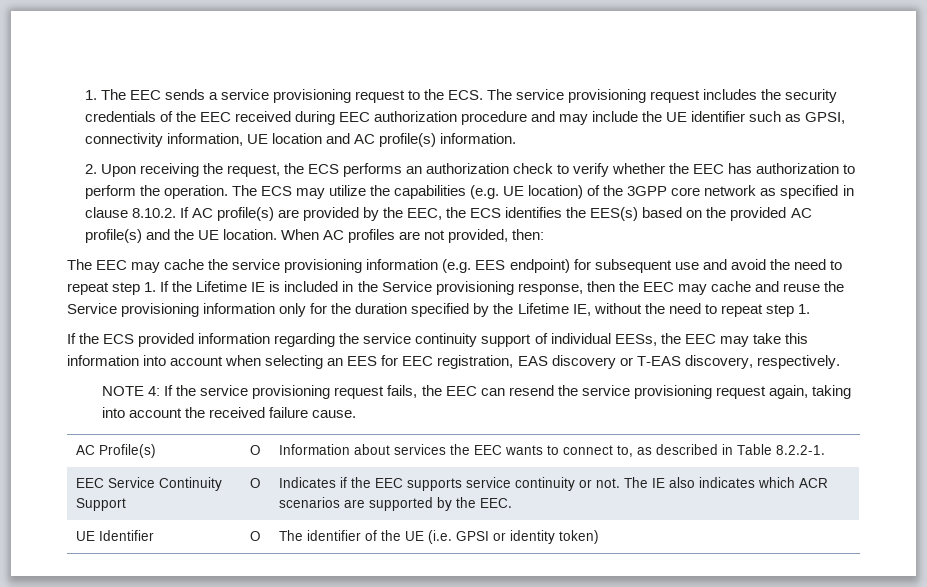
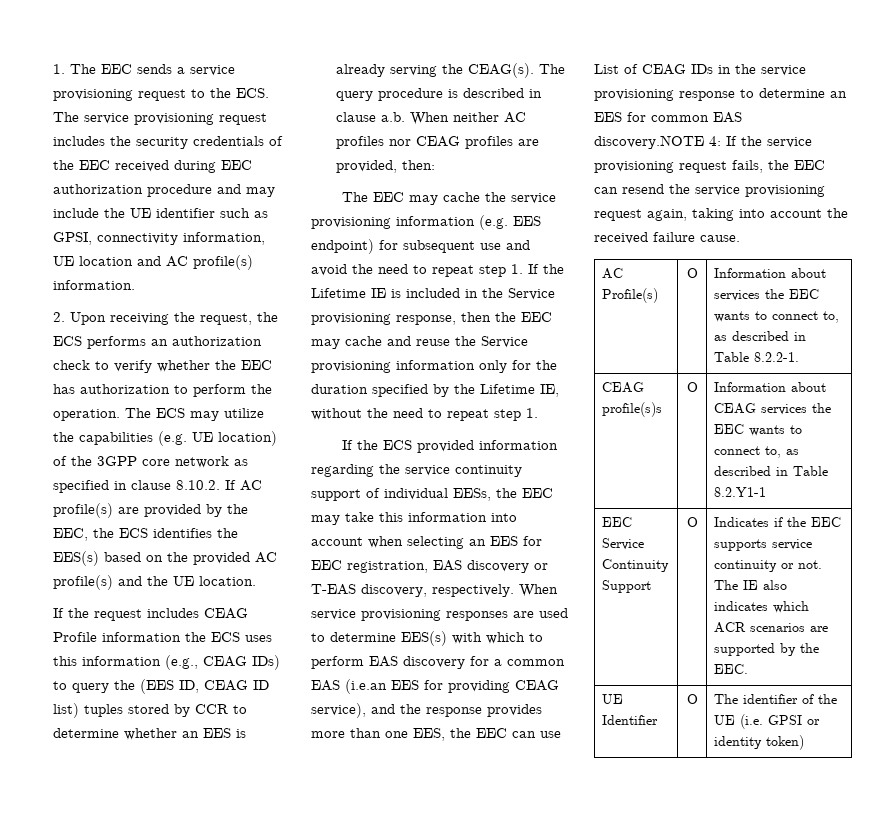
[280,229,446,243] When AC profiles are not -> [52,608,248,621] [52,632,272,642] [52,655,280,670] [52,679,269,694] [52,703,247,718] [52,728,246,740] [335,63,565,78] [335,88,542,101] [335,112,526,125] [335,136,539,149] // If the request includes CEAG Profile information the ECS uses this information (e.g., CEAG IDs) to query the (EES ID, CEAG ID list) tuples stored by CCR to determine whether an EES is already serving the CEAG(s). The query procedure is described in clause a.b. When neither AC profiles nor CEAG profiles are
[102,386,145,396] // NOTE -> [519,584,558,597] [311,608,568,621] [311,631,543,646] [311,656,565,669] [311,679,559,694] [311,703,542,718] [311,728,561,741] [594,64,806,76] [594,88,847,101] [594,112,742,123] [594,135,704,149] When service provisioning responses are used to determine EES(s) with which to perform EAS discovery for a common EAS (i.e.an EES for providing CEAG service), and the response provides more than one EES, the EEC can use List of CEAG IDs in the service provisioning response to determine an EES for common EAS discovery.NOTE
(826, 450) none -> [602,382,645,393] [602,402,663,417] [686,382,698,392] [714,382,827,392] [714,403,832,415] [714,424,803,436] [714,446,800,458] [714,466,829,476] [714,487,767,497] // CEAG profile(s)s | O | Information about CEAG services the EEC wants to connect to, as described in Table 8.2.Y1-1

